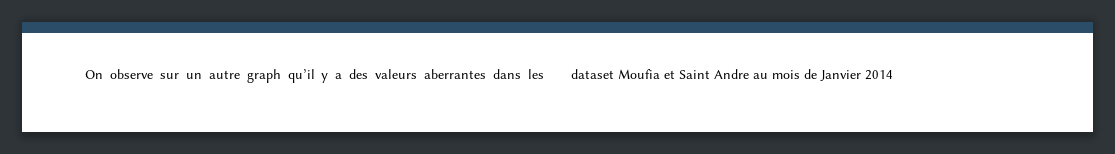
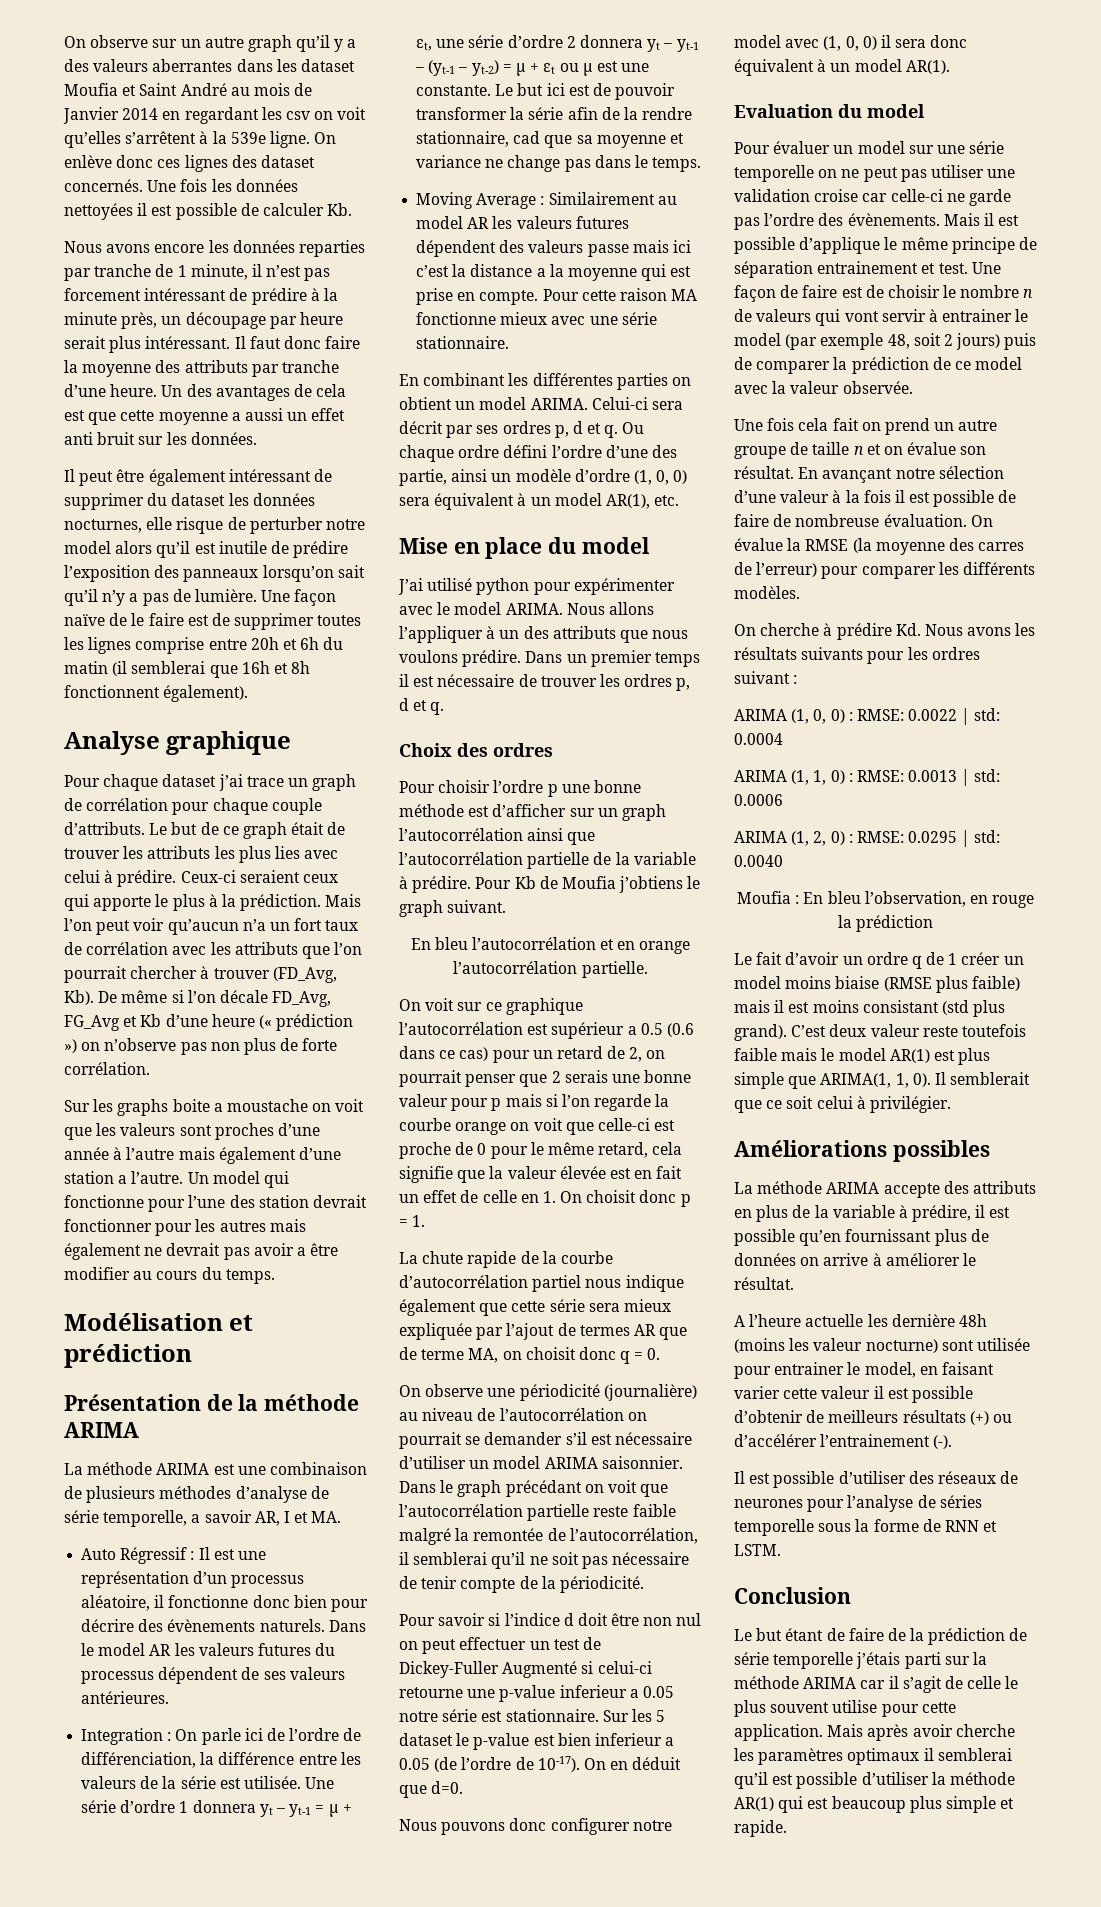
[714,69,749,79] Andre -> [180,83,227,96] André
(893, 75) none -> [162,107,367,124] [64,131,337,148] [64,155,315,172] [64,179,298,192] [64,203,353,220] [64,240,365,257] [64,264,331,281] [64,288,338,305] [64,312,343,329] [64,336,361,353] [64,360,339,377] [64,384,347,401] [64,408,346,425] [64,432,257,445] [64,469,332,486] [64,493,315,510] [64,517,365,534] [64,541,349,558] [64,565,365,582] [64,589,337,606] [64,613,362,630] [64,637,344,654] [64,661,311,678] [64,685,249,702] [64,731,292,755] [64,774,357,791] [64,798,322,815] [64,822,346,839] [64,846,339,863] [64,870,338,887] [64,894,362,911] [64,918,359,935] [64,942,363,959] [64,966,337,983] [64,990,332,1007] [64,1014,354,1031] [64,1038,338,1055] [64,1062,150,1075] [64,1099,365,1116] [64,1123,320,1140] [64,1147,341,1164] [64,1171,289,1188] [64,1195,367,1212] [64,1219,306,1236] [64,1243,339,1260] [64,1267,275,1284] [64,1313,254,1331] [64,1344,192,1368] [64,1394,360,1411] [64,1422,139,1438] [64,1462,367,1475] [64,1486,329,1503] [64,1510,342,1527] [81,1547,266,1564] [81,1571,305,1588] [81,1595,368,1612] [81,1619,366,1632] [81,1643,336,1656] [81,1667,345,1684] [81,1691,170,1704] [81,1728,362,1745] [81,1752,361,1768] [81,1776,335,1789] [81,1800,352,1817] [416,35,699,52] [415,60,650,76] [416,83,676,100] [416,107,693,120] [416,131,684,148] [416,155,702,172] [416,192,677,209] [416,216,629,229] [416,240,691,257] [416,264,692,281] [416,288,698,305] [416,312,657,325] [416,336,510,349] [399,373,691,390] [399,397,683,410] [399,421,645,438] [399,445,677,462] [399,469,688,486] [399,493,680,510] [399,537,650,559] [398,578,675,595] [399,602,654,615] [399,626,689,643] [399,650,700,667] [399,674,691,691] [399,698,445,715] [399,743,553,757] [399,780,641,797] [399,804,666,821] [399,828,596,845] [399,852,696,869] [399,876,701,893] [399,900,507,917] [410,937,691,954] [453,961,648,978] [399,998,583,1015] [399,1022,694,1039] [399,1046,666,1063] [399,1070,692,1087] [399,1094,670,1111] [399,1118,676,1135] [399,1142,683,1159] [399,1166,683,1183] [399,1190,691,1207] [399,1215,426,1227] [399,1251,613,1268] [399,1275,684,1292] [399,1299,671,1316] [399,1323,688,1340] [399,1347,661,1364] [399,1384,697,1401] [399,1408,647,1421] [399,1432,692,1449] [399,1456,683,1469] [399,1480,669,1497] [399,1504,676,1521] [399,1528,698,1545] [399,1552,690,1569] [399,1576,644,1593] [399,1613,702,1626] [399,1637,601,1654] [399,1661,652,1678] [399,1685,674,1702] [399,1709,666,1722] [399,1733,675,1750] [399,1756,682,1772] [399,1781,464,1798] [399,1818,672,1835] [734,35,968,51] [734,59,950,76] [734,104,925,118] [734,141,1005,154] [734,165,1016,182] [734,189,1011,206] [734,213,1020,230] [734,237,1037,254] [734,261,1001,278] [734,285,1034,302] [734,309,1029,326] [734,333,1037,350] [734,357,1023,374] [734,381,913,394] [734,418,998,435] [734,442,987,459] [734,466,1004,483] [734,490,1017,507] [734,514,993,527] [734,538,1025,555] [734,562,1035,579] [734,586,800,599] [734,623,1036,640] [734,647,980,664] [734,671,798,684] [734,708,1001,725] [734,733,783,745] [734,769,1001,786] [734,794,783,806] [734,830,1001,847] [734,855,783,867] [736,891,1035,908] [837,915,934,932] [734,952,1024,969] [734,976,1020,993] [734,1000,1006,1017] [734,1024,1026,1041] [734,1048,991,1065] [734,1072,1031,1089] [734,1096,951,1113] [734,1140,990,1162] [734,1181,1036,1198] [734,1205,1011,1222] [734,1229,989,1246] [734,1253,976,1266] [734,1277,794,1290] [734,1314,987,1327] [734,1338,1030,1353] [734,1362,994,1379] [734,1386,973,1403] [734,1410,1012,1425] [734,1434,953,1449] [734,1471,1019,1488] [734,1495,982,1512] [734,1519,998,1536] [734,1544,781,1556] [734,1587,851,1604] [734,1628,1028,1645] [734,1652,987,1669] [734,1676,1019,1693] [734,1700,956,1717] [734,1724,1015,1741] [734,1748,1012,1765] [734,1772,1015,1789] [734,1796,1015,1813] [734,1820,787,1837] en regardant les csv on voit qu’elles s’arrêtent à la 539e ligne. On enlève donc ces lignes des dataset concernés. Une fois les données nettoyées il est possible de calculer Kb. // Nous avons encore les données reparties par tranche de 1 minute, il n’est pas forcement intéressant de prédire à la minute près, un découpage par heure serait plus intéressant. Il faut donc faire la moyenne des attributs par tranche d’une heure. Un des avantages de cela est que cette moyenne a aussi un effet anti bruit sur les données. // Il peut être également intéressant de supprimer du dataset les données nocturnes, elle risque de perturber notre model alors qu’il est inutile de prédire l’exposition des panneaux lorsqu’on sait qu’il n’y a pas de lumière. Une façon naïve de le faire est de supprimer toutes les lignes comprise entre 20h et 6h du matin (il semblerai que 16h et 8h fonctionnent également). // Analyse graphique // Pour chaque dataset j’ai trace un graph de corrélation pour chaque couple d’attributs. Le but de ce graph était de trouver les attributs les plus lies avec celui à prédire. Ceux-ci seraient ceux qui apporte le plus à la prédiction. Mais l’on peut voir qu’aucun n’a un fort taux de corrélation avec les attributs que l’on pourrait chercher à trouver (FD_Avg, Kb). De même si l’on décale FD_Avg, FG_Avg et Kb d’une heure (« prédiction ») on n’observe pas non plus de forte corrélation. // Sur les graphs boite a moustache on voit que les valeurs sont proches d’une année à l’autre mais également d’une station a l’autre. Un model qui fonctionne pour l’une des station devrait fonctionner pour les autres mais également ne devrait pas avoir a être modifier au cours du temps. // Modélisation et prédiction // Présentation de la méthode ARIMA // La méthode ARIMA est une combinaison de plusieurs méthodes d’analyse de série temporelle, a savoir AR, I et MA. // Auto Régressif : Il est une représentation d’un processus aléatoire, il fonctionne donc bien pour décrire des évènements naturels. Dans le model AR les valeurs futures du processus dépendent de ses valeurs antérieures. // Integration : On parle ici de l’ordre de différenciation, la différence entre les valeurs de la série est utilisée. Une série d’ordre 1 donnera yt – yt-1 = µ + εt, une série d’ordre 2 donnera yt – yt-1 – (yt-1 – yt-2) = µ + εt ou µ est une constante. Le but ici est de pouvoir transformer la série afin de la rendre stationnaire, cad que sa moyenne et variance ne change pas dans le temps. // Moving Average : Similairement au model AR les valeurs futures dépendent des valeurs passe mais ici c’est la distance a la moyenne qui est prise en compte. Pour cette raison MA fonctionne mieux avec une série stationnaire. // En combinant les différentes parties on obtient un model ARIMA. Celui-ci sera décrit par ses ordres p, d et q. Ou chaque ordre défini l’ordre d’une des partie, ainsi un modèle d’ordre (1, 0, 0) sera équivalent à un model AR(1), etc. // Mise en place du model // J’ai utilisé python pour expérimenter avec le model ARIMA. Nous allons l’appliquer à un des attributs que nous voulons prédire. Dans un premier temps il est nécessaire de trouver les ordres p, d et q. // Choix des ordres // Pour choisir l’ordre p une bonne méthode est d’afficher sur un graph l’autocorrélation ainsi que l’autocorrélation partielle de la variable à prédire. Pour Kb de Moufia j’obtiens le graph suivant. // En bleu l’autocorrélation et en orange l’autocorrélation partielle. // On voit sur ce graphique l’autocorrélation est supérieur a 0.5 (0.6 dans ce cas) pour un retard de 2, on pourrait penser que 2 serais une bonne valeur pour p mais si l’on regarde la courbe orange on voit que celle-ci est proche de 0 pour le même retard, cela signifie que la valeur élevée est en fait un effet de celle en 1. On choisit donc p = 1. // La chute rapide de la courbe d’autocorrélation partiel nous indique également que cette série sera mieux expliquée par l’ajout de termes AR que de terme MA, on choisit donc q = 0. // On observe une périodicité (journalière) au niveau de l’autocorrélation on pourrait se demander s’il est nécessaire d’utiliser un model ARIMA saisonnier. Dans le graph précédant on voit que l’autocorrélation partielle reste faible malgré la remontée de l’autocorrélation, il semblerai qu’il ne soit pas nécessaire de tenir compte de la périodicité. // Pour savoir si l’indice d doit être non nul on peut effectuer un test de Dickey-Fuller Augmenté si celui-ci retourne une p-value inferieur a 0.05 notre série est stationnaire. Sur les 5 dataset le p-value est bien inferieur a 0.05 (de l’ordre de 10-17). On en déduit que d=0. // Nous pouvons donc configurer notre model avec (1, 0, 0) il sera donc équivalent à un model AR(1). // Evaluation du model // Pour évaluer un model sur une série temporelle on ne peut pas utiliser une validation croise car celle-ci ne garde pas l’ordre des évènements. Mais il est possible d’applique le même principe de séparation entrainement et test. Une façon de faire est de choisir le nombre n de valeurs qui vont servir à entrainer le model (par exemple 48, soit 2 jours) puis de comparer la prédiction de ce model avec la valeur observée. // Une fois cela fait on prend un autre groupe de taille n et on évalue son résultat. En avançant notre sélection d’une valeur à la fois il est possible de faire de nombreuse évaluation. On évalue la RMSE (la moyenne des carres de l’erreur) pour comparer les différents modèles. // On cherche à prédire Kd. Nous avons les résultats suivants pour les ordres suivant : // ARIMA (1, 0, 0) : RMSE: 0.0022 | std: 0.0004 // ARIMA (1, 1, 0) : RMSE: 0.0013 | std: 0.0006 // ARIMA (1, 2, 0) : RMSE: 0.0295 | std: 0.0040 // Moufia : En bleu l’observation, en rouge la prédiction // Le fait d’avoir un ordre q de 1 créer un model moins biaise (RMSE plus faible) mais il est moins consistant (std plus grand). C’est deux valeur reste toutefois faible mais le model AR(1) est plus simple que ARIMA(1, 1, 0). Il semblerait que ce soit celui à privilégier. // Améliorations possibles // La méthode ARIMA accepte des attributs en plus de la variable à prédire, il est possible qu’en fournissant plus de données on arrive à améliorer le résultat. // A l’heure actuelle les dernière 48h (moins les valeur nocturne) sont utilisée pour entrainer le model, en faisant varier cette valeur il est possible d’obtenir de meilleurs résultats (+) ou d’accélérer l’entrainement (-). // Il est possible d’utiliser des réseaux de neurones pour l’analyse de séries temporelle sous la forme de RNN et LSTM. // Conclusion // Le but étant de faire de la prédiction de série temporelle j’étais parti sur la méthode ARIMA car il s’agit de celle le plus souvent utilise pour cette application. Mais après avoir cherche les paramètres optimaux il semblerai qu’il est possible d’utiliser la méthode AR(1) qui est beaucoup plus simple et rapide.

